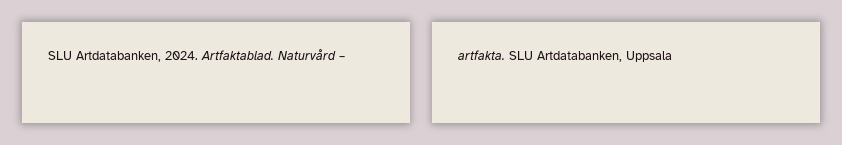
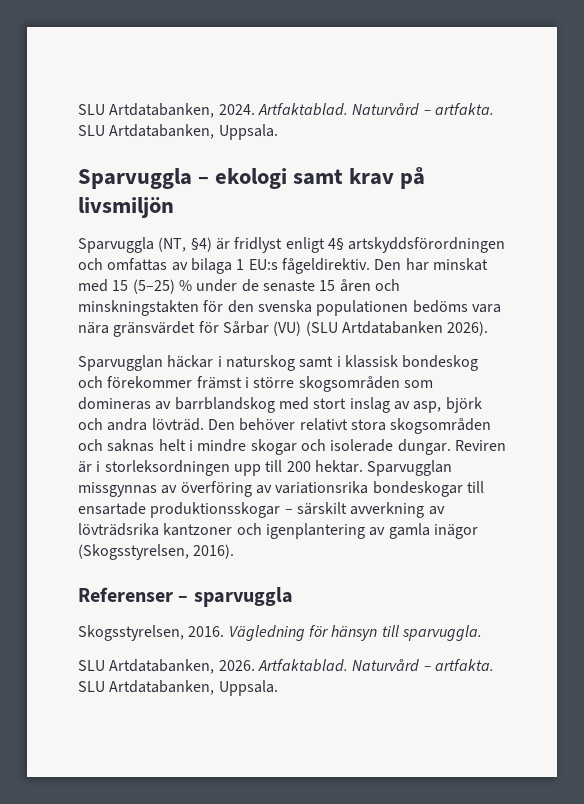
[626,51,672,62] Uppsala -> [218,124,278,140] [78,167,426,189] [78,197,174,218] [78,237,506,253] [78,258,488,274] [78,279,400,294] [78,300,501,316] [78,321,489,337] [78,355,479,371] [78,376,433,392] [78,397,482,413] [78,418,492,434] [78,439,506,455] [78,460,453,476] [78,481,484,497] [78,502,445,518] [78,523,478,539] [78,544,235,560] [78,587,293,607] [78,625,482,641] [78,659,494,674] [78,680,278,696] Uppsala. // Sparvuggla – ekologi samt krav på livsmiljön // Sparvuggla (NT, §4) är fridlyst enligt 4§ artskyddsförordningen och omfattas av bilaga 1 EU:s fågeldirektiv. Den har minskat med 15 (5–25) % under de senaste 15 åren och minskningstakten för den svenska populationen bedöms vara nära gränsvärdet för Sårbar (VU) (SLU Artdatabanken 2026). // Sparvugglan häckar i naturskog samt i klassisk bondeskog och förekommer främst i större skogsområden som domineras av barrblandskog med stort inslag av asp, björk och andra lövträd. Den behöver relativt stora skogsområden och saknas helt i mindre skogar och isolerade dungar. Reviren är i storleksordningen upp till 200 hektar. Sparvugglan missgynnas av överföring av variationsrika bondeskogar till ensartade produktionsskogar – särskilt avverkning av lövträdsrika kantzoner och igenplantering av gamla inägor (Skogsstyrelsen, 2016). // Referenser – sparvuggla // Skogsstyrelsen, 2016. Vägledning för hänsyn till sparvuggla. // SLU Artdatabanken, 2026. Artfaktablad. Naturvård – artfakta. SLU Artdatabanken, Uppsala.

